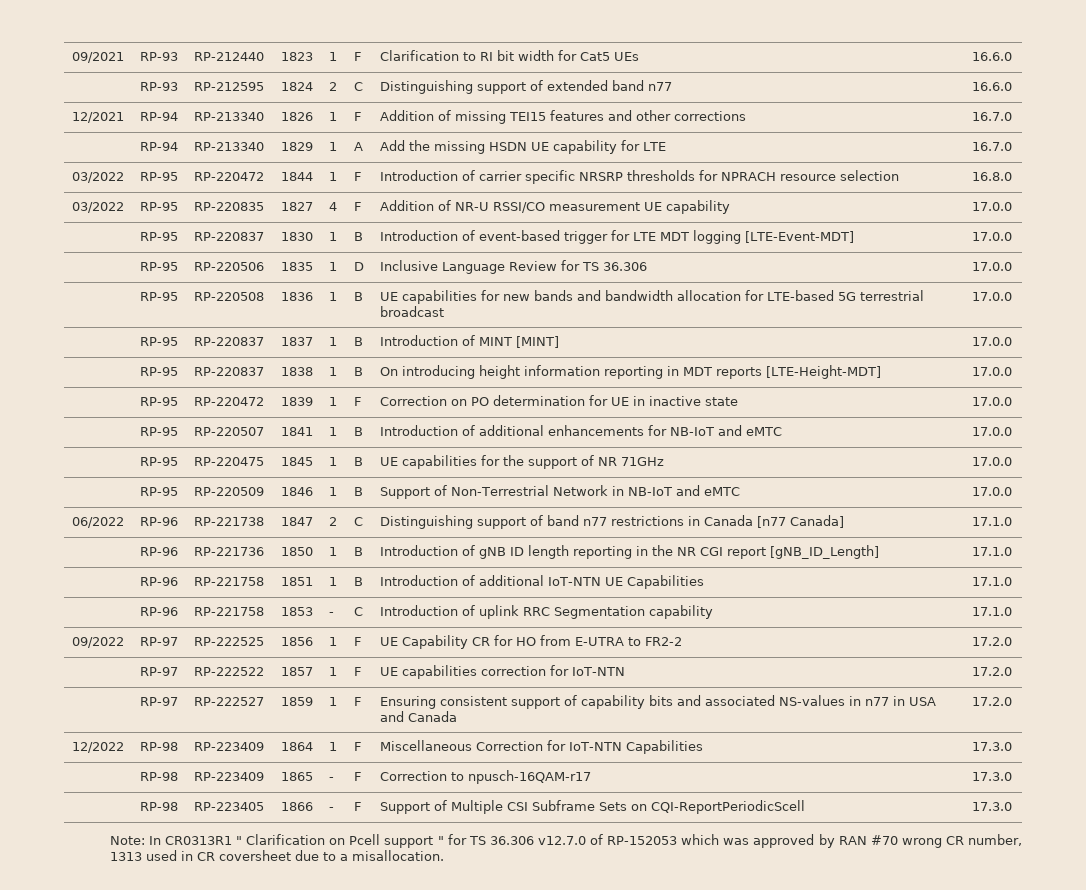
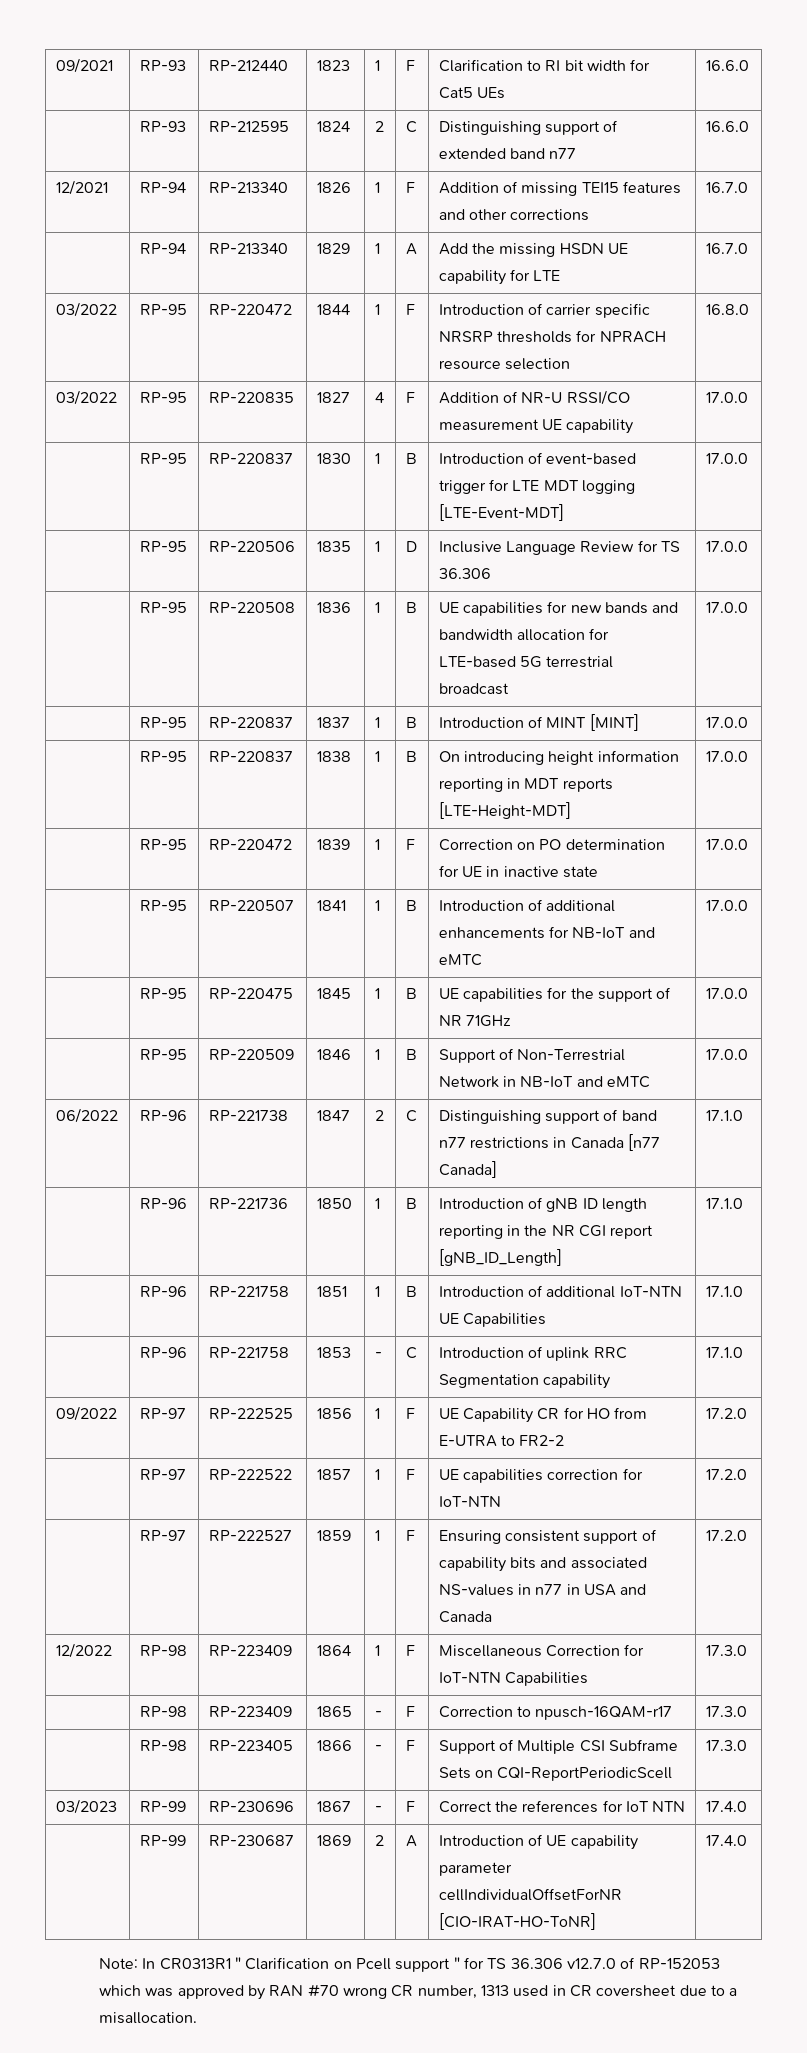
(1012, 806) none -> [55,1799,117,1814] [139,1801,186,1812] [208,1801,294,1812] [316,1801,351,1812] [374,1806,382,1812] [405,1801,415,1812] [438,1800,686,1813] [705,1801,747,1812] [139,1835,186,1846] [208,1835,294,1846] [316,1835,351,1846] [374,1835,384,1846] [405,1835,417,1847] [438,1834,638,1850] [438,1862,512,1876] [438,1888,622,1901] [438,1913,596,1930] [705,1835,747,1846] // 03/2023 | RP-99 | RP-230696 | 1867 | - | F | Correct the references for IoT NTN | 17.4.0 // | RP-99 | RP-230687 | 1869 | 2 | A | Introduction of UE capability parameter cellIndividualOffsetForNR [CIO-IRAT-HO-ToNR] | 17.4.0

